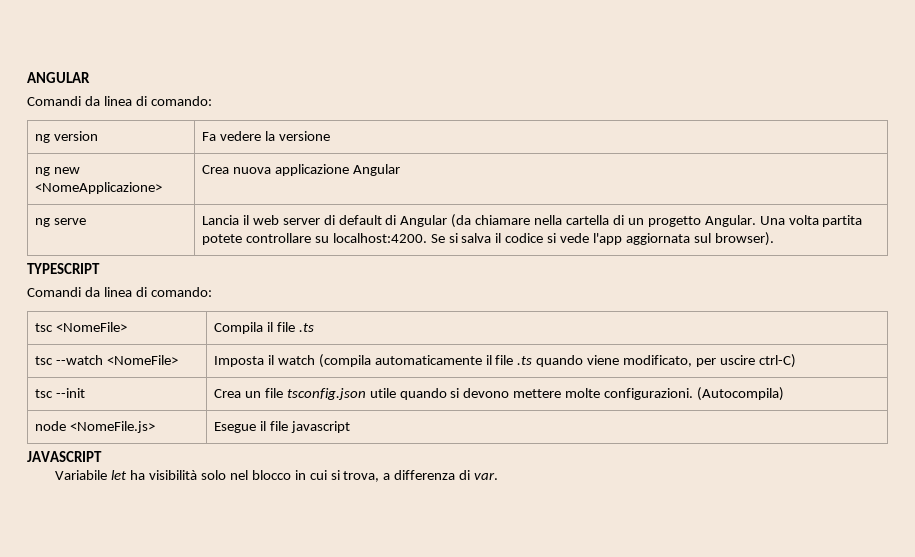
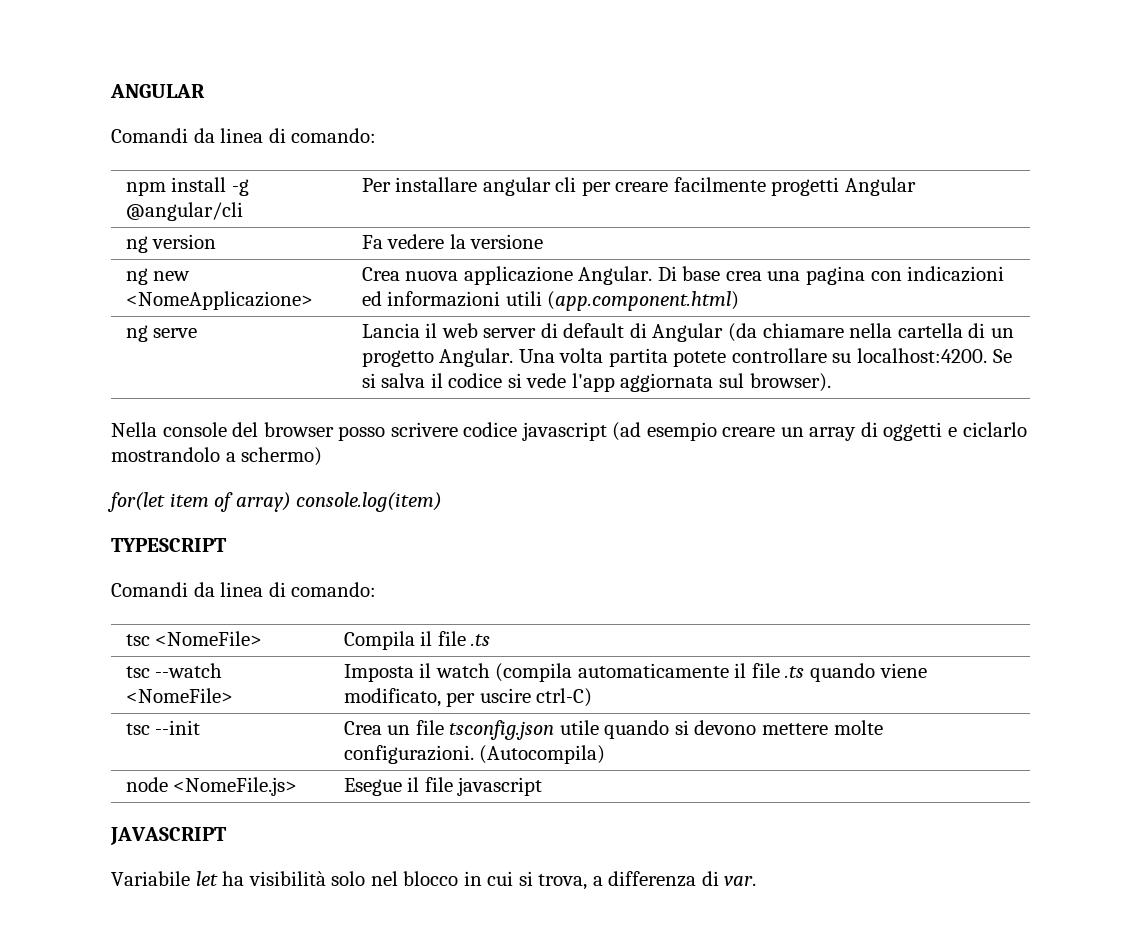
(212, 101) none -> [125,177,249,196] [125,202,243,221] [361,177,916,196] // npm install -g @angular/cli | Per installare angular cli per creare facilmente progetti Angular
[352,164,400,176] Angular -> [578,266,1005,285] [361,291,740,311] Angular. Di base crea una pagina con indicazioni ed informazioni utili (app.component.html)
(774, 239) none -> [111,422,1027,441] [111,447,323,466] [107,492,443,512] // Nella console del browser posso scrivere codice javascript (ad esempio creare un array di oggetti e ciclarlo mostrandolo a schermo) // for(let item of array) console.log(item)

